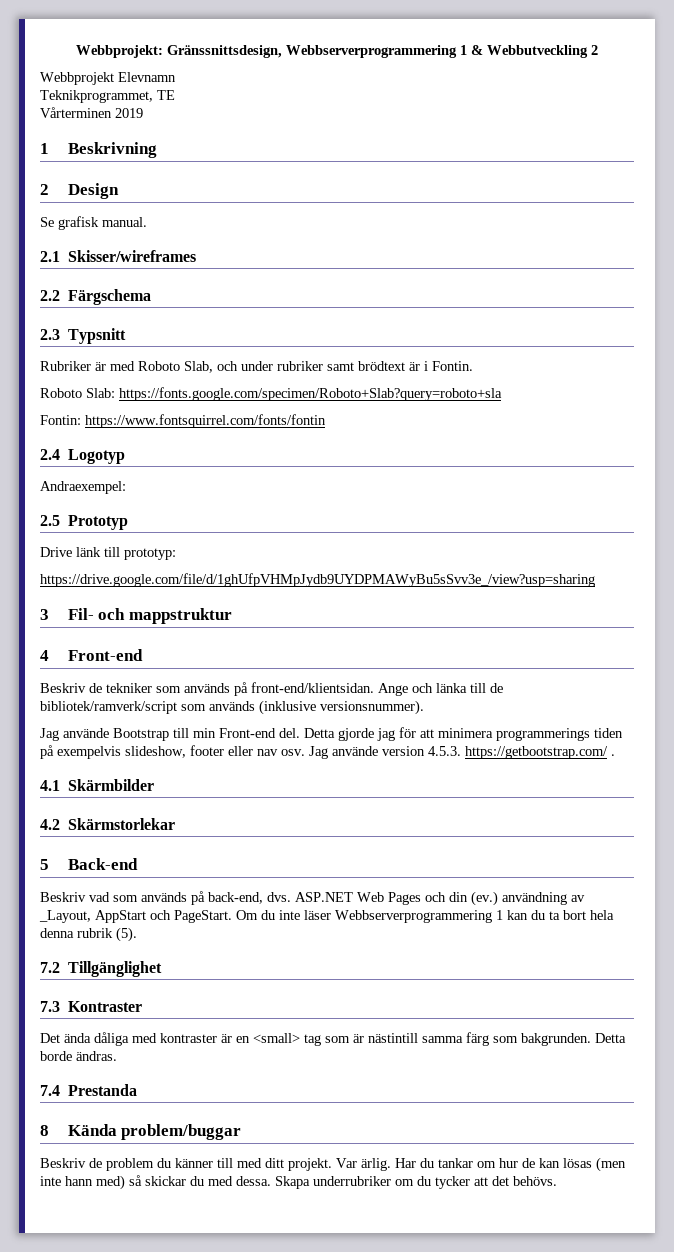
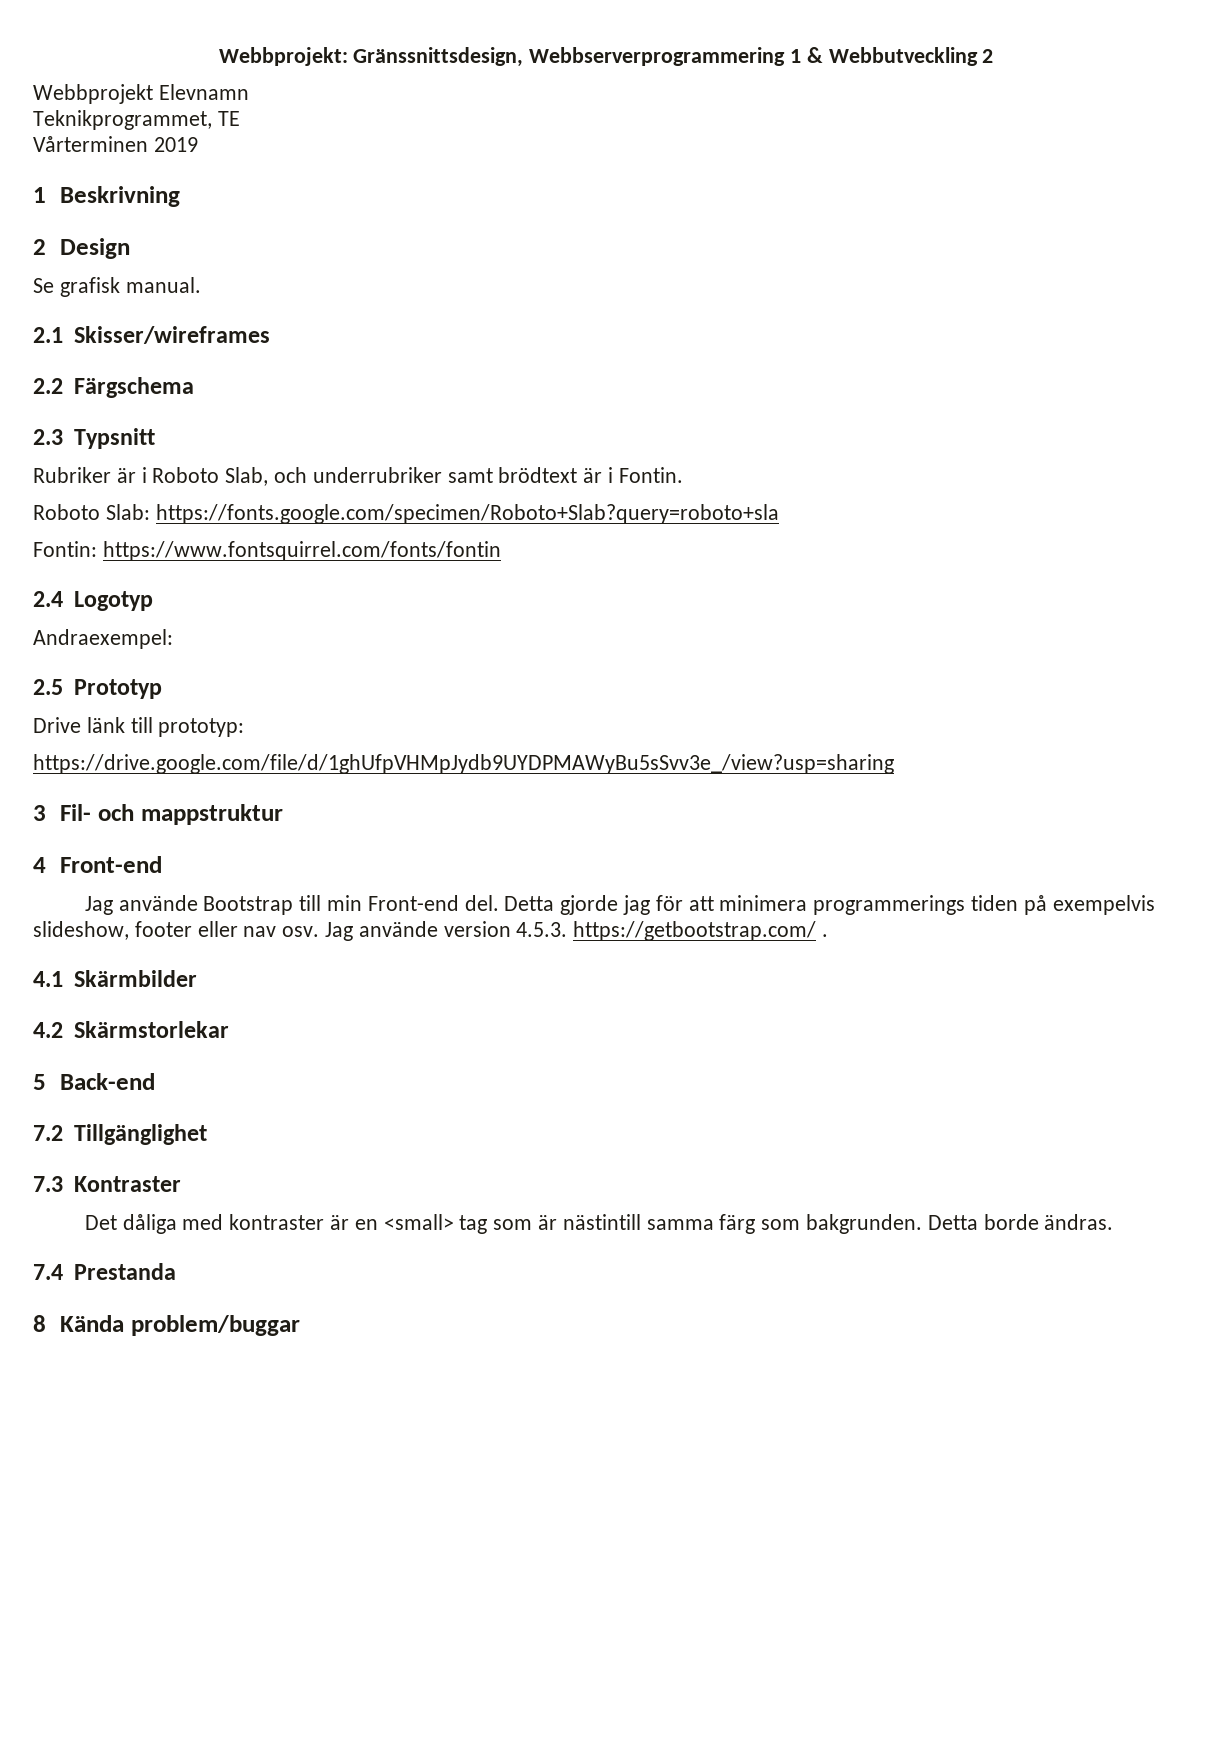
[110,361,135,371] med -> [141,467,147,483] i
[241,361,323,371] under rubriker -> [312,467,442,483] underrubriker
[40,682,503,696] [40,700,424,715] // Beskriv de tekniker som används på front-end/klientsidan. Ange och länka till de bibliotek/ramverk/script som används (inklusive versionsnummer). -> (163, 864) none
[40,891,585,906] [39,910,614,923] [40,927,137,942] // Beskriv vad som används på back-end, dvs. ASP.NET Web Pages och din (ev.) användning av _Layout, AppStart och PageStart. Om du inte läser Webbserverprogrammering 1 kan du ta bort hela denna rubrik (5). -> (156, 1081) none
[64,1033,91,1043] ända -> (117, 1222) none
[40,1157,626,1172] [40,1175,557,1190] // Beskriv de problem du känner till med ditt projekt. Var ärlig. Har du tankar om hur de kan lösas (men inte hann med) så skickar du med dessa. Skapa underrubriker om du tycker att det behövs. -> (301, 1325) none

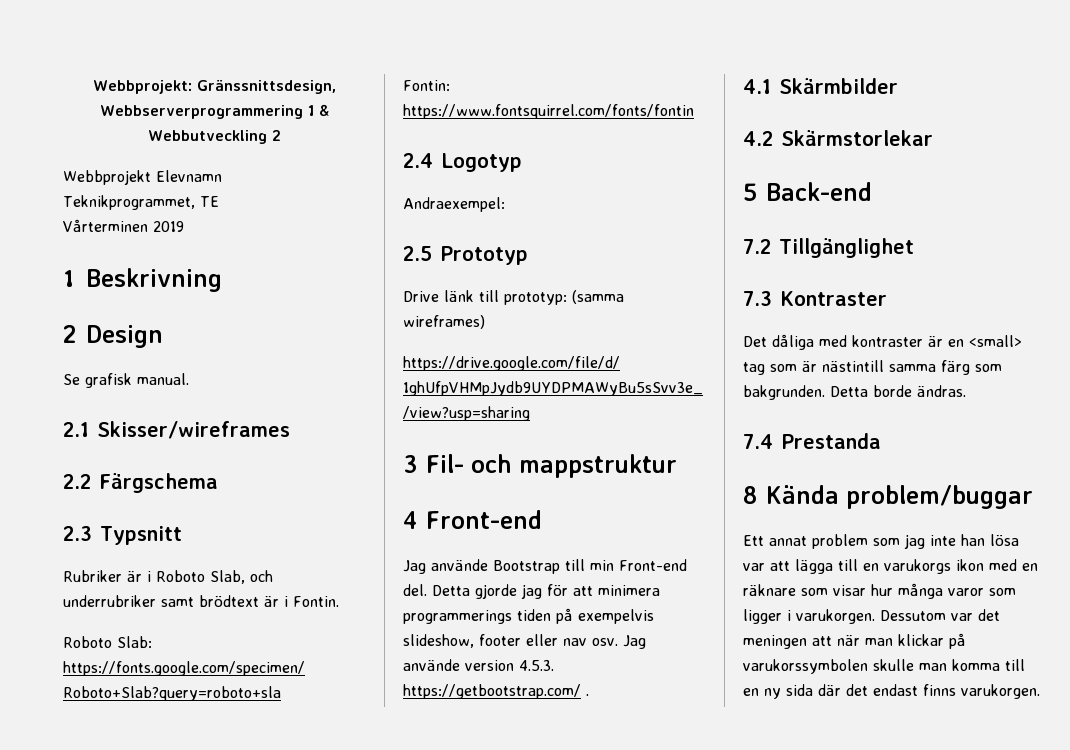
(245, 727) none -> [572,290,624,304] [403,315,485,329] (samma wireframes)
(301, 1325) none -> [743,534,1019,549] [743,559,1038,574] [743,583,1016,599] [743,609,1000,624] [743,633,966,649] [743,659,1025,674] [743,684,1040,699] // Ett annat problem som jag inte han lösa var att lägga till en varukorgs ikon med en räknare som visar hur många varor som ligger i varukorgen. Dessutom var det meningen att när man klickar på varukorssymbolen skulle man komma till en ny sida där det endast finns varukorgen.

